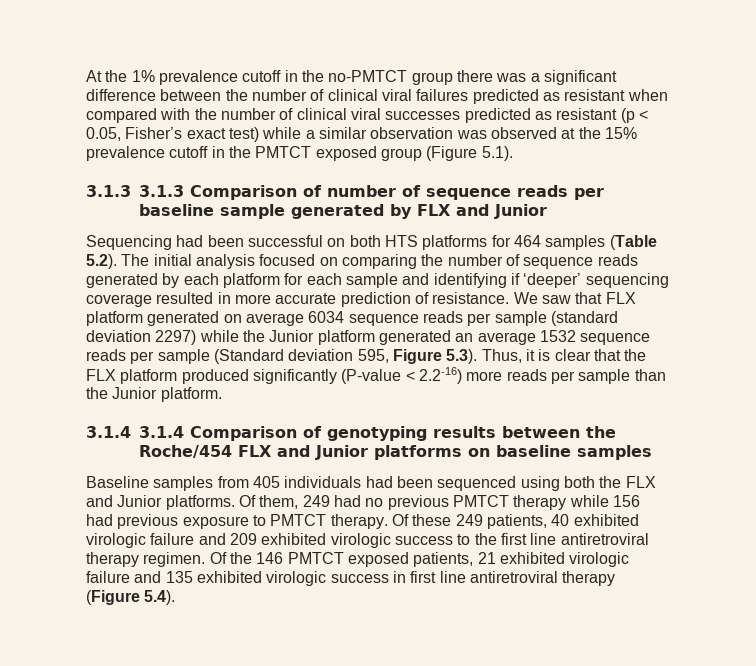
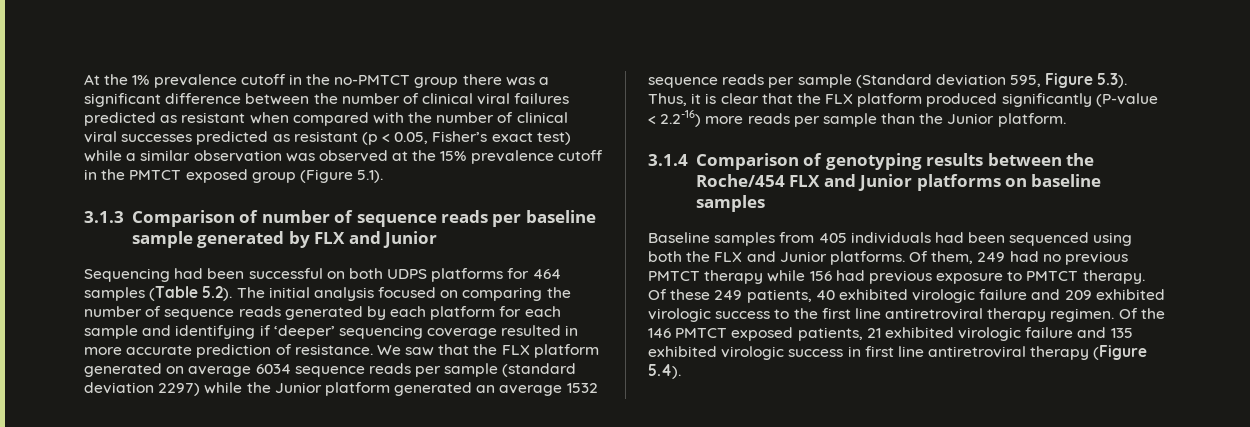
[139,185,184,197] 3.1.3 -> (124, 217) none
[384,235,418,247] HTS -> [387,269,428,279] UDPS
(603, 298) none -> [473,344,498,355] the
[139,426,184,438] 3.1.4 -> (688, 160) none

